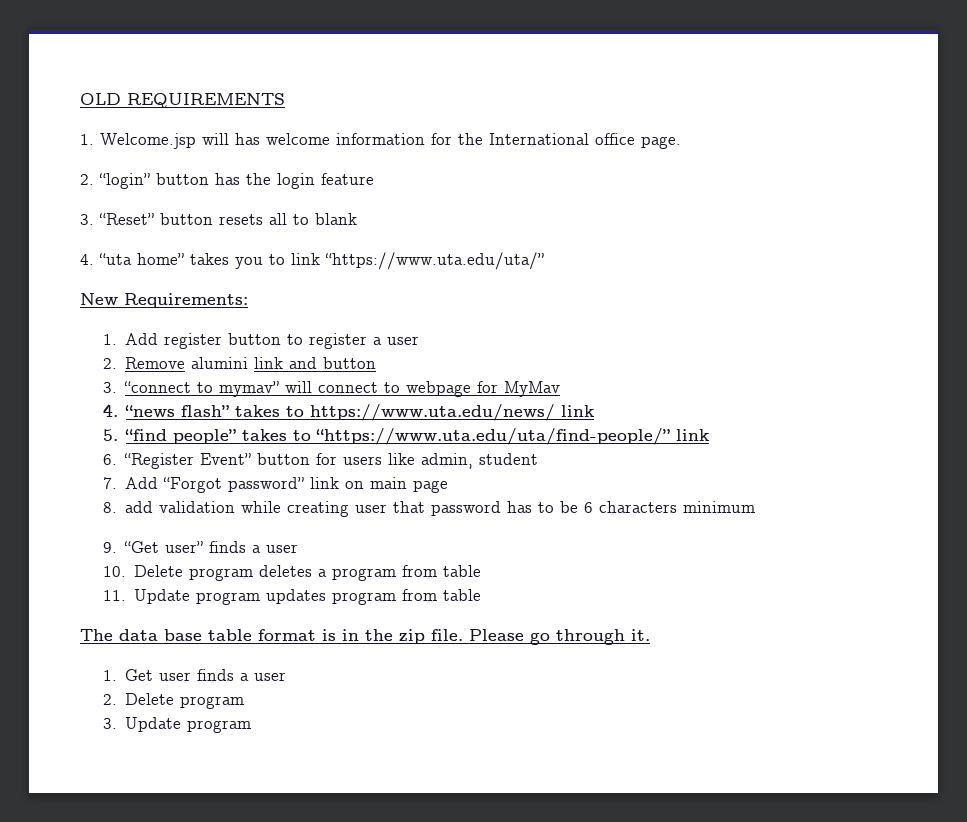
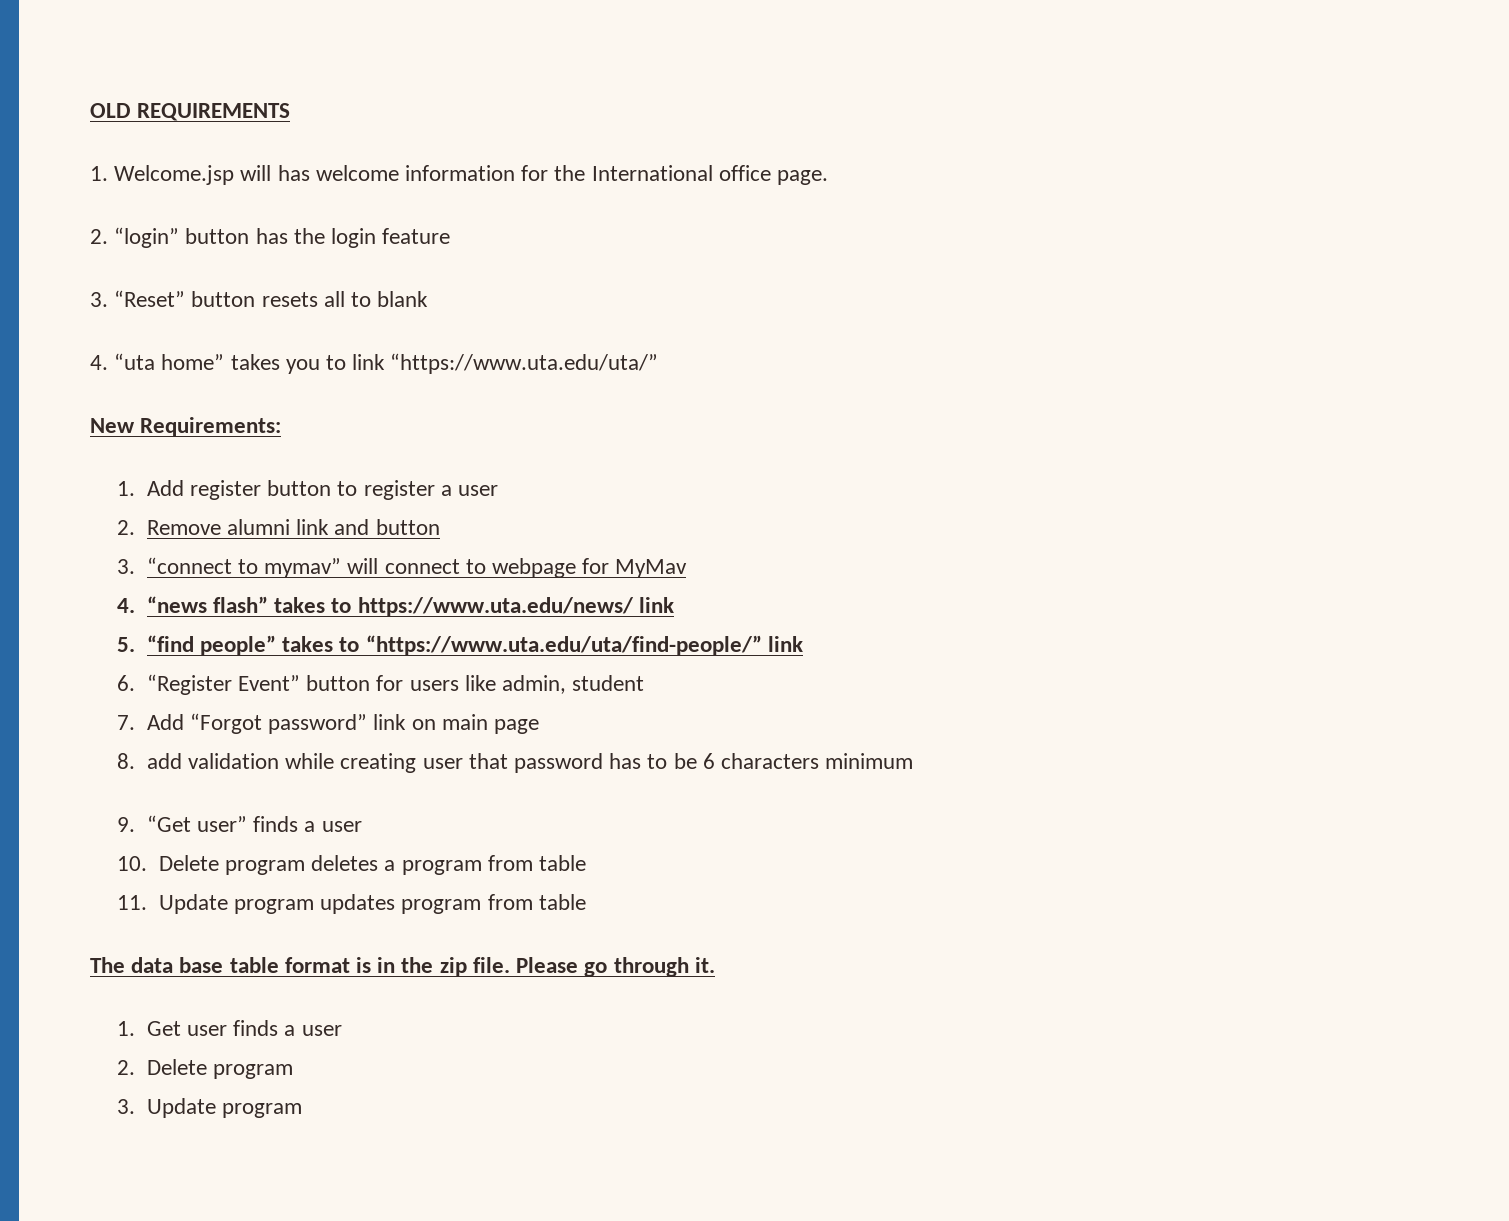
[191,357,249,369] alumini -> [227,519,291,535] alumni

